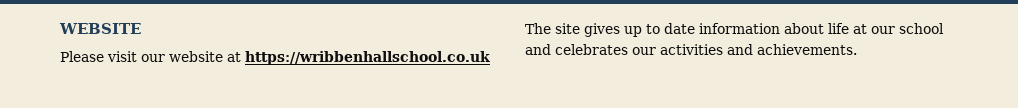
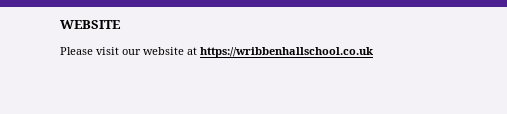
[525,23,944,37] [525,44,857,55] The site gives up to date information about life at our school and celebrates our activities and achievements. -> (373, 52) none

